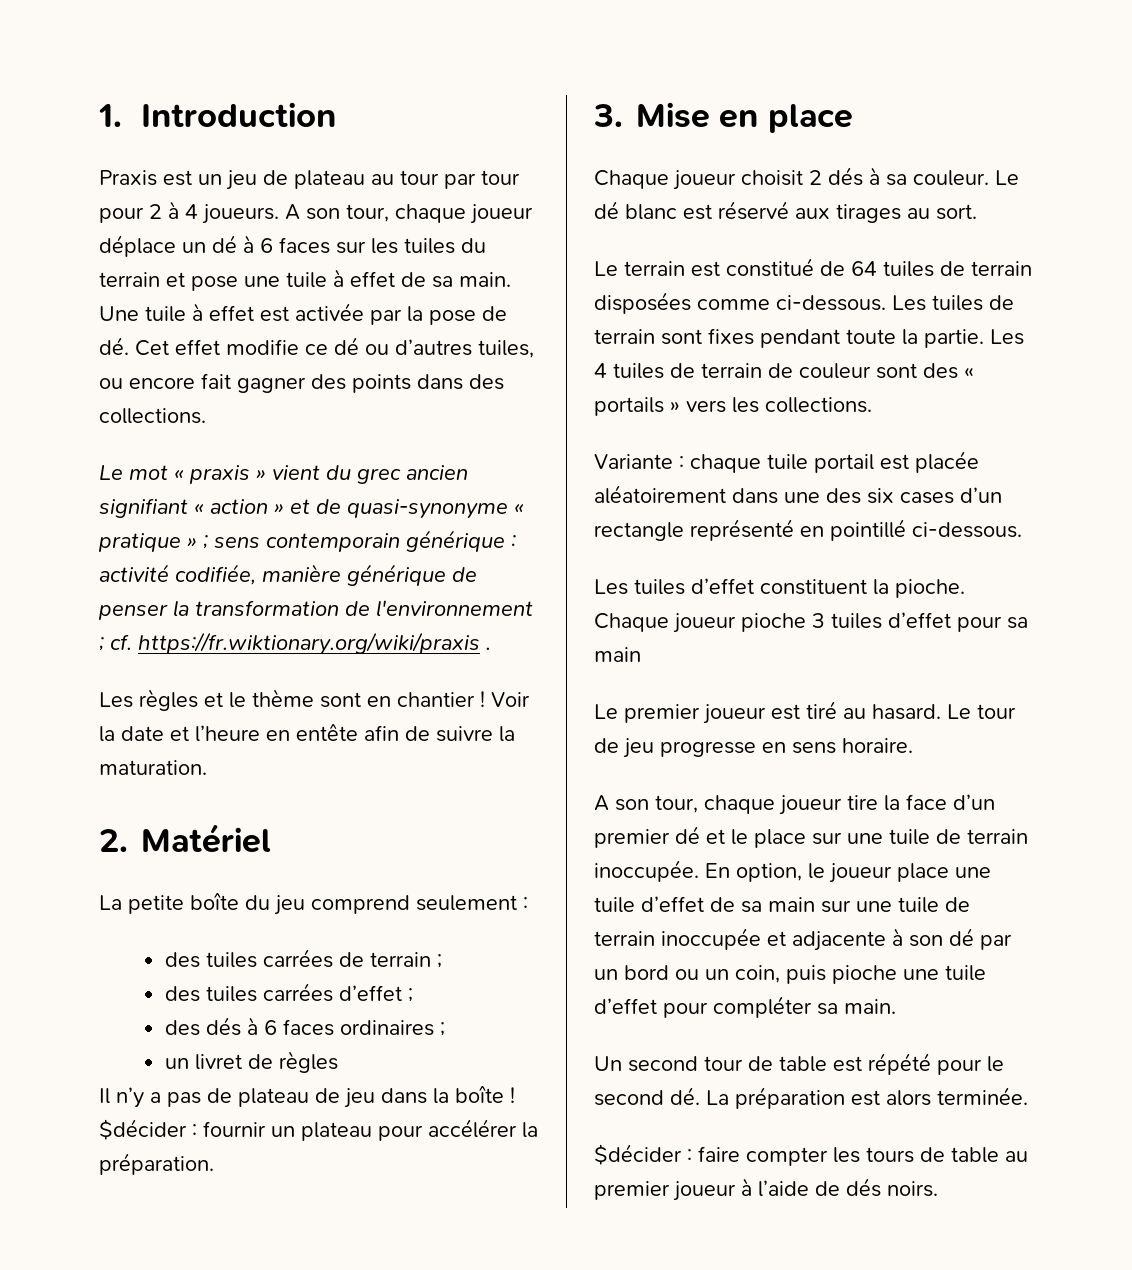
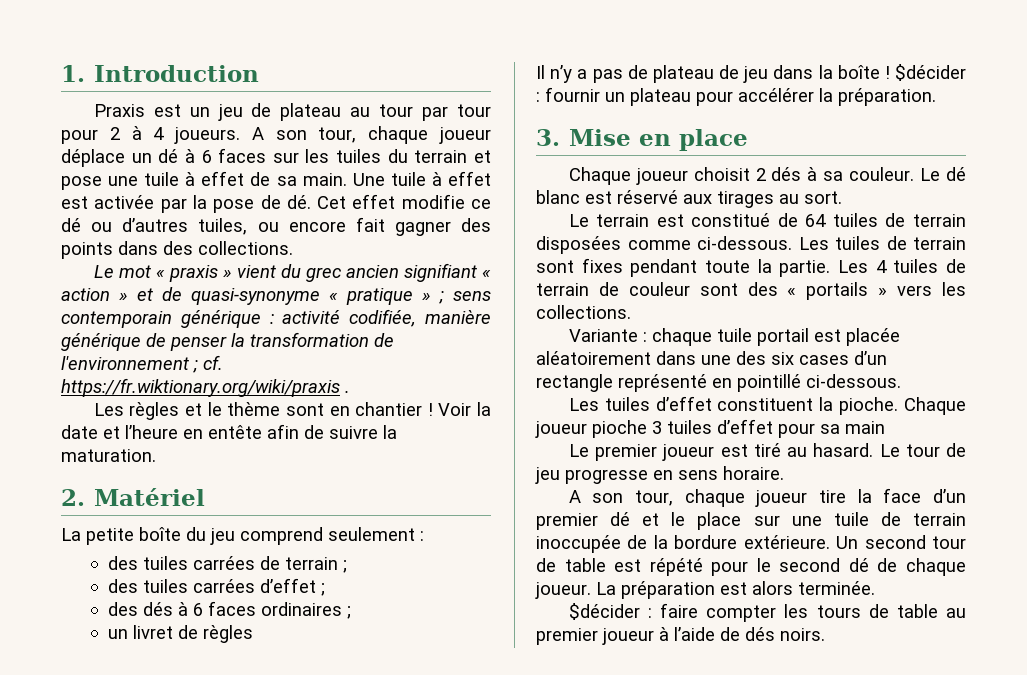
[594,860,991,883] [594,896,970,913] [594,928,1012,951] [594,965,986,984] [594,996,896,1018] inoccupée. En option, le joueur place une tuile d’effet de sa main sur une tuile de terrain inoccupée et adjacente à son dé par un bord ou un coin, puis pioche une tuile d’effet pour compléter sa main. // -> [536,535,830,553] inoccupée de la bordure extérieure.
[670,1087,700,1105] dé. -> [848,558,966,576] [535,582,591,599] dé de chaque joueur.

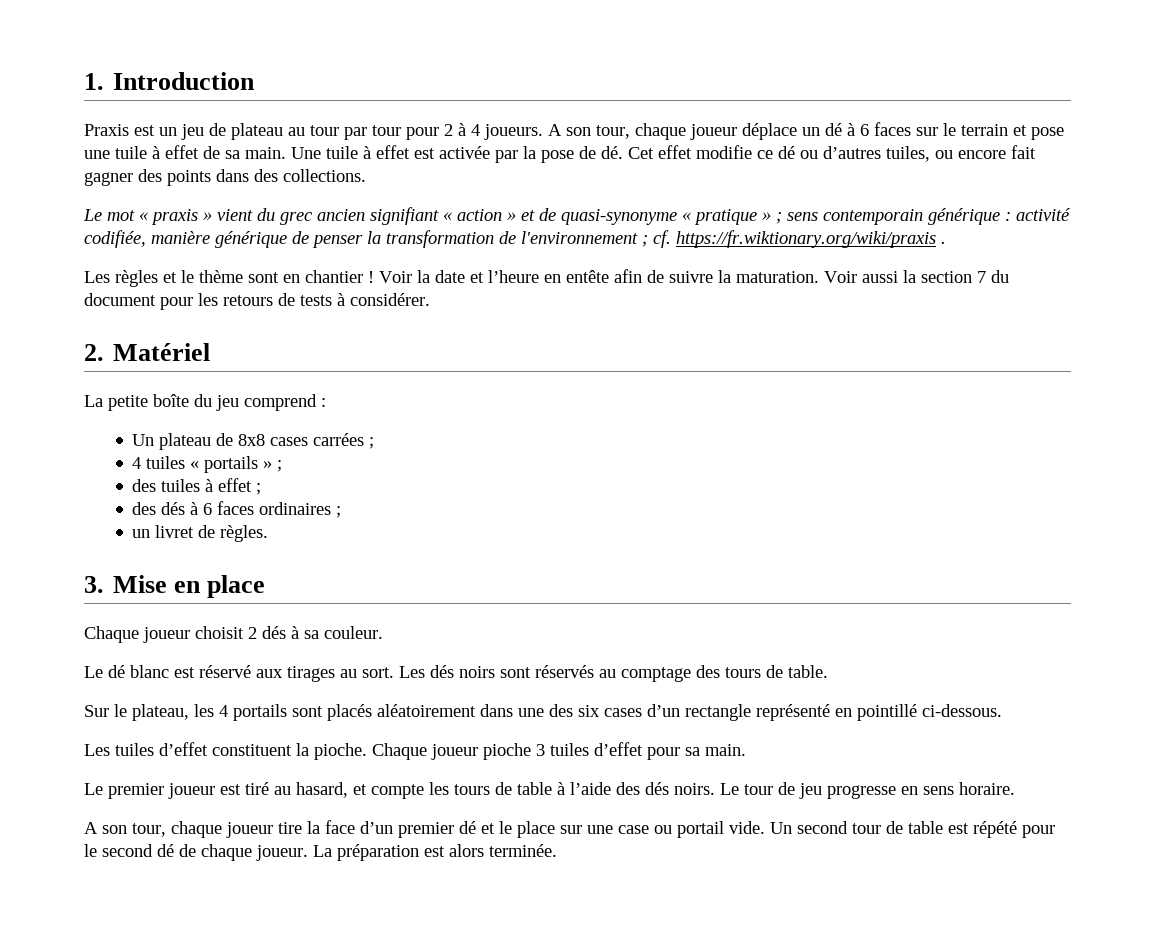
[305,149,408,163] les tuiles du -> [943,123,956,136] le
(156, 455) none -> [824,270,1009,283] [84,293,430,310] Voir aussi la section 7 du document pour les retours de tests à considérer.
[328,527,415,541] seulement -> (317, 402) none
[107,556,338,570] des tuiles carrées de terrain -> [132,433,375,450] [132,456,273,473] Un plateau de 8x8 cases carrées ; // 4 tuiles « portails »
[192,578,316,593] carrées d’effet -> [205,478,253,492] à effet
[202,625,253,643] [536,64,966,83] [536,87,936,106] règles // Il n’y a pas de plateau de jeu dans la boîte ! $décider : fournir un plateau pour accélérer la préparation. -> [220,525,269,542] règles.
(915, 174) none -> (383, 632) //
[568,213,966,227] [536,236,966,254] [536,258,966,277] [536,282,967,300] [536,305,631,319] [568,328,900,346] // Le terrain est constitué de 64 tuiles de terrain disposées comme ci-dessous. Les tuiles de terrain sont fixes pendant toute la partie. Les 4 tuiles de terrain de couleur sont des « portails » vers les collections. // Variante : chaque tuile portail est placée -> [399,665,828,682] [84,704,372,721] Les dés noirs sont réservés au comptage des tours de table. // Sur le plateau, les 4 portails sont placés
[845,421,885,434] main -> [705,744,746,756] main.
[813,443,874,457] hasard. -> [296,782,715,799] hasard, et compte les tours de table à l’aide des dés noirs.
[833,512,966,526] [536,535,830,553] tuile de terrain inoccupée de la bordure extérieure. -> [618,821,765,838] case ou portail vide.
[568,603,966,622] [536,627,825,645] // $décider : faire compter les tours de table au premier joueur à l’aide de dés noirs. -> (557, 850) none

